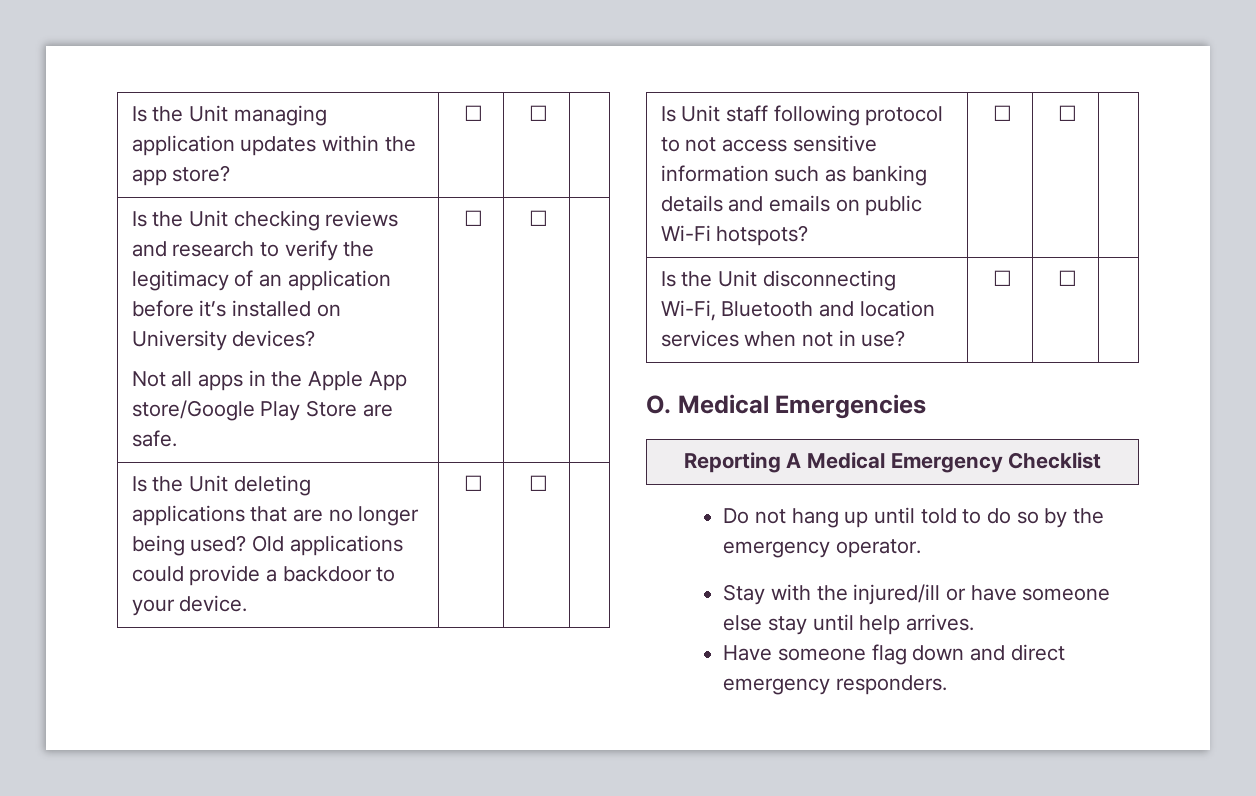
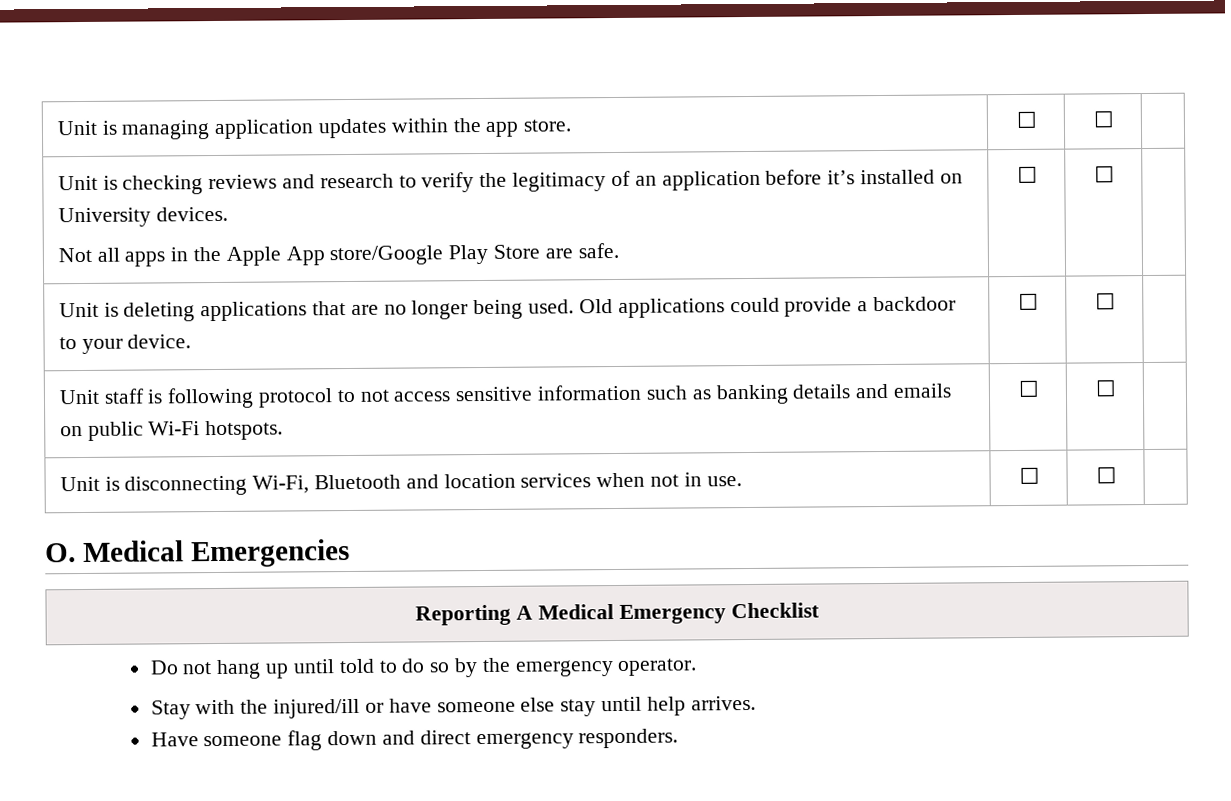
[131,105,228,122] Is the Unit -> [56,120,117,136] Unit is
[172,165,231,182] [463,105,483,121] [528,105,548,121] [131,210,228,227] store? | ☐ | ☐ | // Is the Unit -> [523,119,572,132] [1015,110,1037,128] [1092,110,1114,128] [57,175,118,191] store. | ☐ | ☐ | // Unit is
[232,330,316,347] devices? -> [155,206,228,222] devices.
[131,475,228,492] Is the Unit -> [58,302,119,318] Unit is
[190,535,247,552] used? -> [528,299,575,314] used.
[660,106,676,122] Is -> (1116, 301) none
(768, 113) none -> [147,389,164,404] is
[716,225,809,246] [992,105,1012,121] [1057,105,1077,121] [660,270,757,287] hotspots? | ☐ | ☐ | // Is the Unit -> [205,420,284,441] [1017,379,1039,397] [1094,379,1116,397] [59,476,120,492] hotspots. | ☐ | ☐ | // Unit is
[861,330,906,347] use? -> [706,476,742,487] use.

